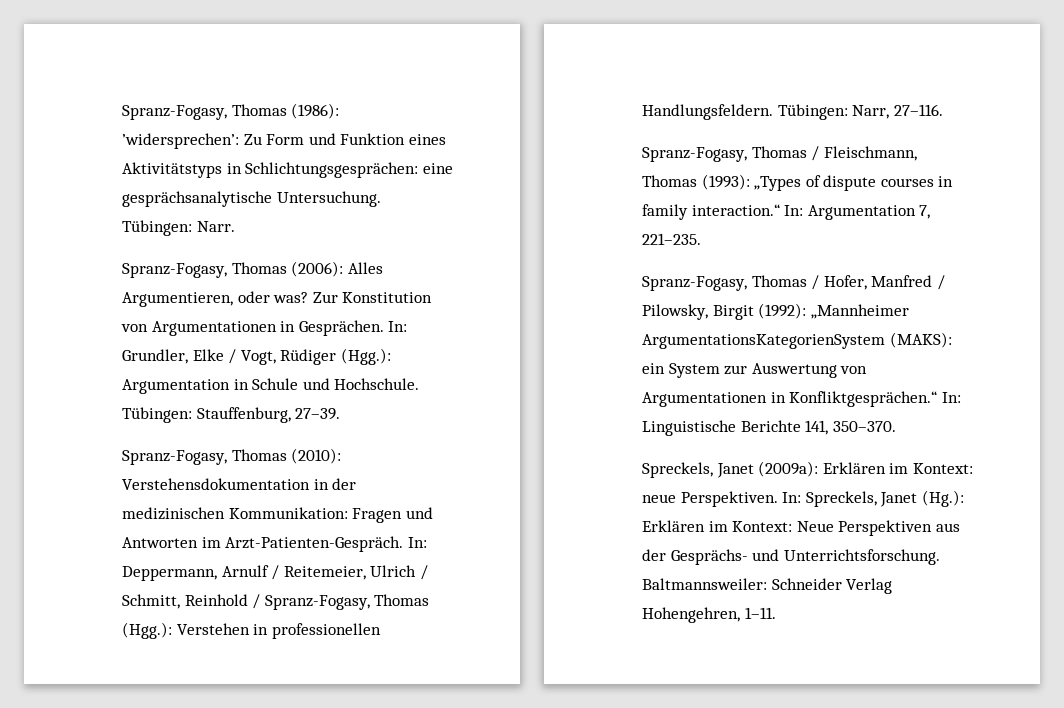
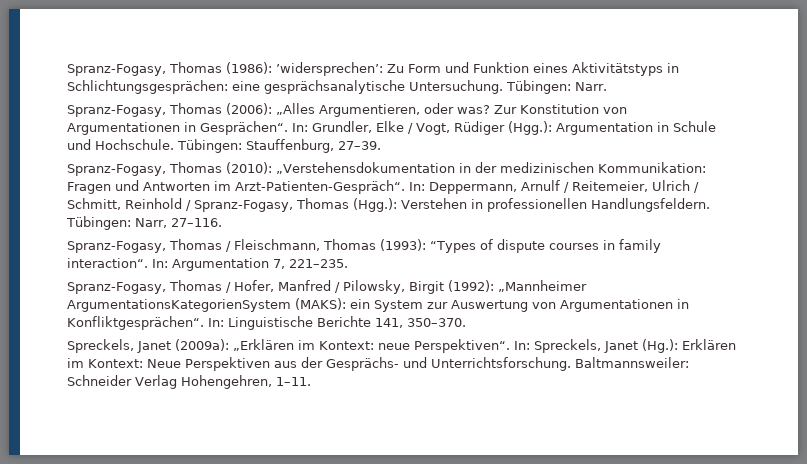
[347,262,383,274] Alles -> [276,103,316,115] „Alles
[298,320,384,336] Gesprächen. -> [200,121,289,135] Gesprächen“.
[121,478,310,490] Verstehensdokumentation -> [276,162,456,174] „Verstehensdokumentation
[225,536,404,552] Arzt-Patienten-Gespräch. -> [235,180,406,194] Arzt-Patienten-Gespräch“.
[754,176,802,191] „Types -> [430,241,477,253] “Types
[691,204,780,216] interaction.“ -> [67,258,149,268] interaction“.
[789,391,938,407] Konfliktgesprächen.“ -> [67,316,205,330] Konfliktgesprächen“.
[822,462,886,474] Erklären -> [233,339,295,351] „Erklären
[680,491,778,507] Perspektiven. -> [414,339,511,353] Perspektiven“.

